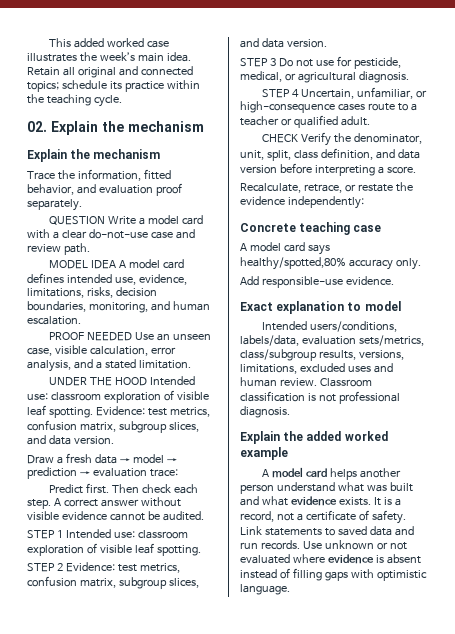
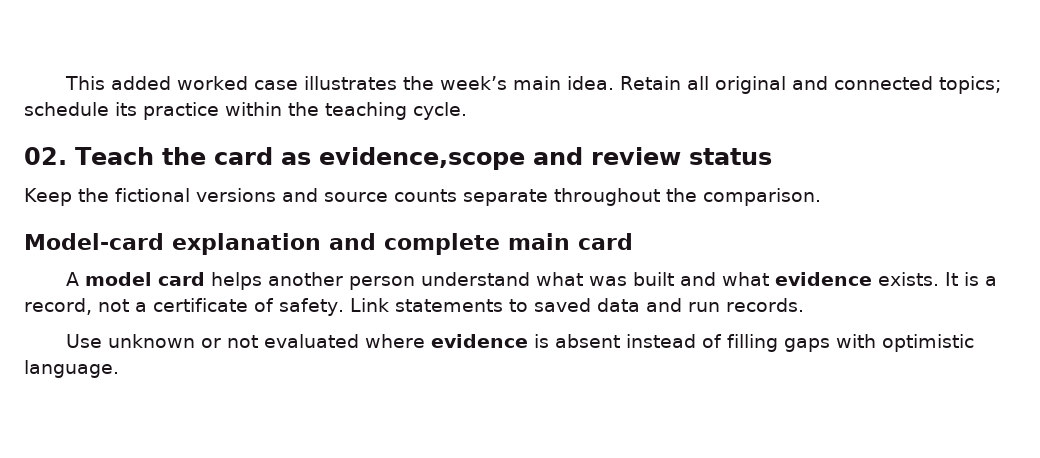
[51,121,204,135] [27,149,161,162] [27,169,171,181] [27,183,182,196] [27,199,82,211] [48,215,203,225] [27,229,195,239] [27,243,90,255] [48,259,184,269] [27,273,187,285] [27,287,157,298] [27,301,210,313] [27,316,81,325] [48,332,211,341] [27,345,176,356] [27,359,191,372] [48,376,195,386] [27,390,209,403] [27,405,210,418] [27,420,199,433] [27,435,114,445] [27,453,177,464] [27,467,178,479] [48,483,198,494] [27,497,181,509] [27,511,204,521] [27,529,188,539] [27,543,201,556] [27,562,180,573] [27,576,199,589] [240,38,327,48] [240,56,401,69] [240,71,409,83] [261,87,427,99] [240,101,417,113] [240,115,370,128] [261,132,422,146] [240,148,420,161] [240,163,416,176] [240,182,413,193] [240,196,364,209] [240,222,382,235] [240,242,330,255] [240,257,421,270] [240,276,394,288] [240,301,401,314] [261,321,397,332] [240,335,424,346] [240,349,404,361] [240,363,393,374] [240,377,372,387] [240,391,400,404] [240,406,290,418] [240,431,388,444] [240,447,288,460] Explain the mechanism // Explain the mechanism // Trace the information, fitted behavior, and evaluation proof separately. // QUESTION Write a model card with a clear do-not-use case and review path. // MODEL IDEA A model card defines intended use, evidence, limitations, risks, decision boundaries, monitoring, and human escalation. // PROOF NEEDED Use an unseen case, visible calculation, error analysis, and a stated limitation. // UNDER THE HOOD Intended use: classroom exploration of visible leaf spotting. Evidence: test metrics, confusion matrix, subgroup slices, and data version. // Draw a fresh data → model → prediction → evaluation trace: // Predict first. Then check each step. A correct answer without visible evidence cannot be audited. // STEP 1 Intended use: classroom exploration of visible leaf spotting. // STEP 2 Evidence: test metrics, confusion matrix, subgroup slices, and data version. // STEP 3 Do not use for pesticide, medical, or agricultural diagnosis. // STEP 4 Uncertain, unfamiliar, or high-consequence cases route to a teacher or qualified adult. // CHECK Verify the denominator, unit, split, class definition, and data version before interpreting a score. // Recalculate, retrace, or restate the evidence independently: // Concrete teaching case // A model card says healthy/spotted,80% accuracy only. // Add responsible-use evidence. // Exact explanation to model // Intended users/conditions, labels/data, evaluation sets/metrics, class/subgroup results, versions, limitations, excluded uses and human review. Classroom classification is not professional diagnosis. // Explain the added worked example -> [75,147,772,170] [24,188,821,206] [24,233,633,255] Teach the card as evidence,scope and review status // Keep the fictional versions and source counts separate throughout the comparison. // Model-card explanation and complete main card
(300, 545) none -> (804, 305) //

